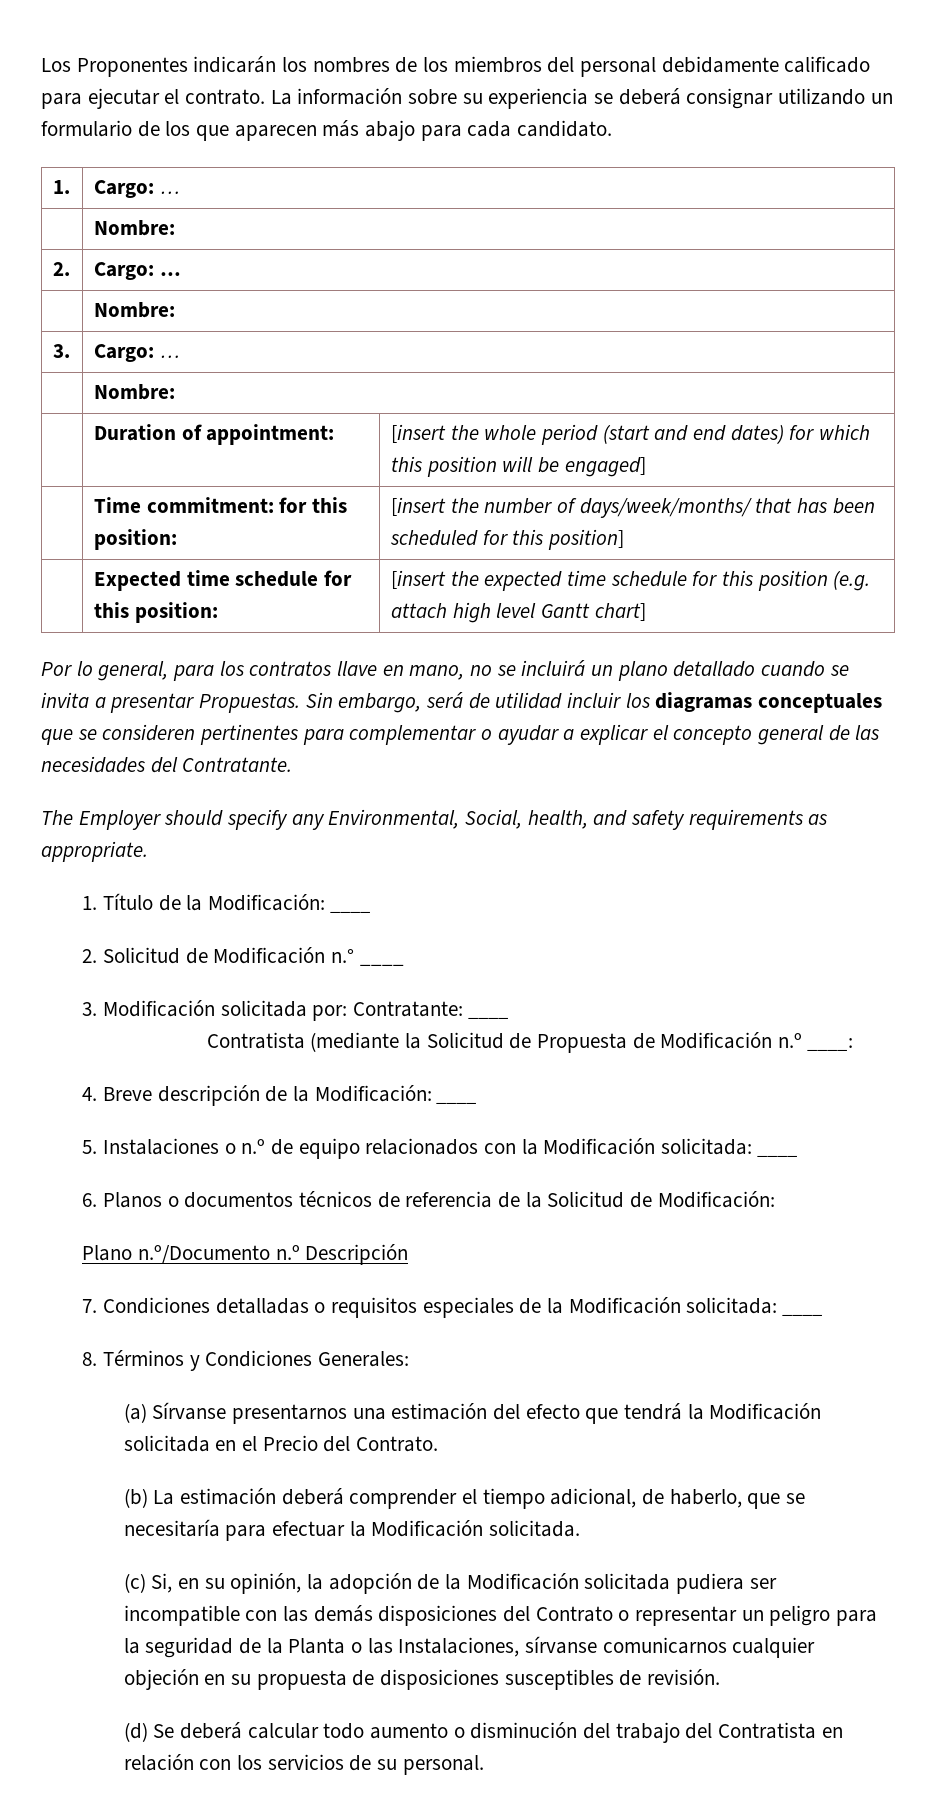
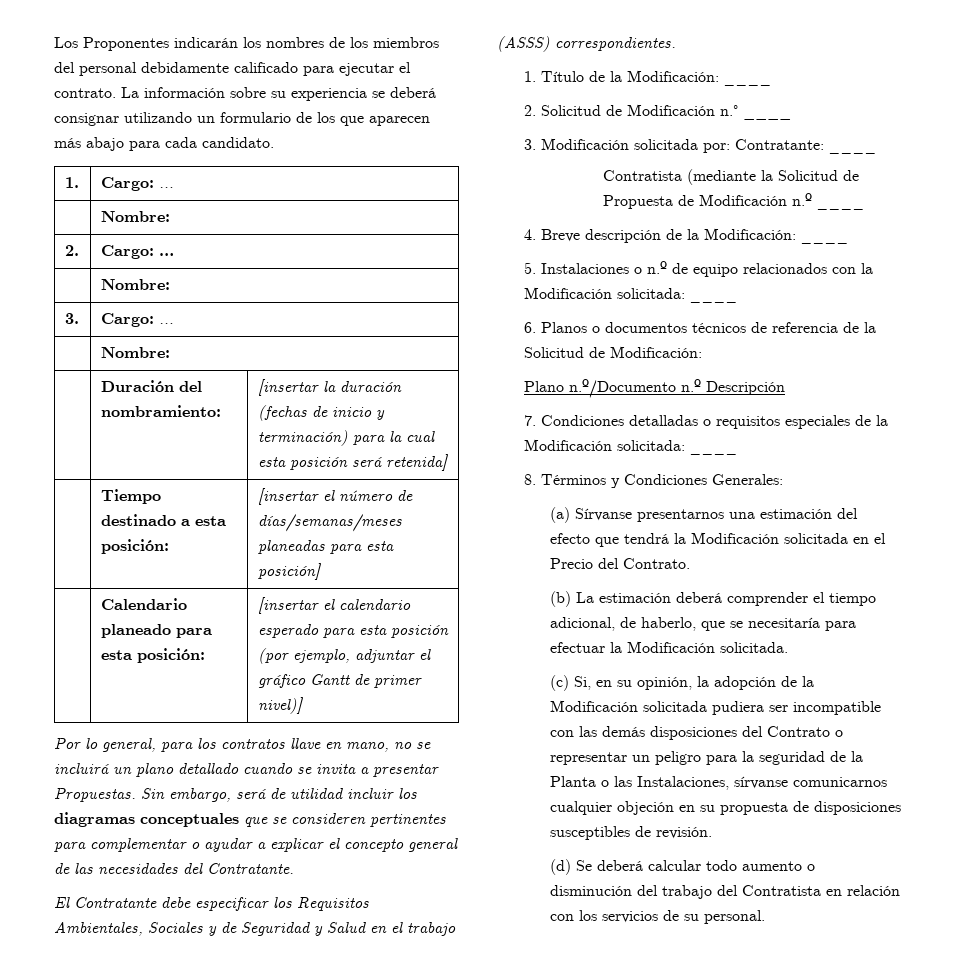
[93,424,335,445] [390,424,870,445] [390,456,646,477] [93,497,347,513] [93,529,177,550] [390,497,875,518] [389,529,624,550] [93,570,352,591] [93,602,218,623] [390,570,871,591] [390,602,646,623] Duration of appointment: | [insert the whole period (start and end dates) for which this position will be engaged] // | Time commitment: for this position: | [insert the number of days/week/months/ that has been scheduled for this position] // | Expected time schedule for this position: | [insert the expected time schedule for this position (e.g. attach high level Gantt chart] -> [100,380,202,392] [100,405,221,417] [257,379,402,396] [257,405,385,421] [257,430,435,446] [257,454,448,471] [100,489,161,504] [100,514,226,526] [100,539,169,554] [257,488,413,505] [257,514,402,532] [257,540,394,554] [257,563,321,580] [100,598,187,610] [100,624,212,638] [100,648,205,663] [257,597,411,614] [257,624,449,638] [257,648,431,664] [257,674,422,688] [257,697,303,714] Duración del nombramiento: | [insertar la duración (fechas de inicio y terminación) para la cual esta posición será retenida] // | Tiempo destinado a esta posición: | [insertar el número de días/semanas/meses planeadas para esta posición] // | Calendario planeado para esta posición: | [insertar el calendario esperado para esta posición (por ejemplo, adjuntar el gráfico Gantt de primer nivel)]
[41,809,828,830] [41,841,148,862] The Employer should specify any Environmental, Social, health, and safety requirements as appropriate. -> [54,897,369,911] [54,921,456,936] [497,36,676,52] El Contratante debe especificar los Requisitos Ambientales, Sociales y de Seguridad y Salud en el trabajo (ASSS) correspondientes.
[806,1038,853,1051] ____: -> [817,206,866,210] ____

